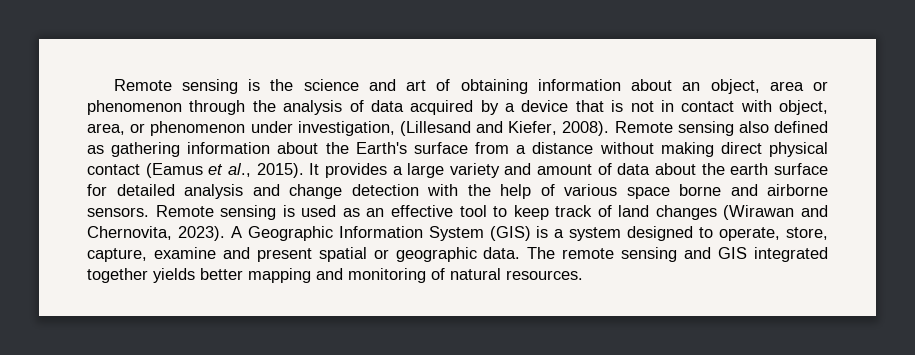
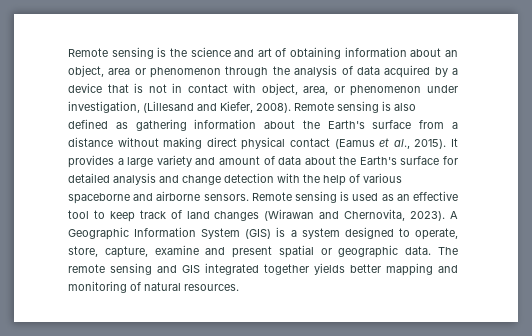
(734, 128) none -> [382,101,391,111] is
[730,163,769,175] earth -> [359,156,397,165] Earth's
[626,184,721,199] space borne -> [68,193,130,204] spaceborne

